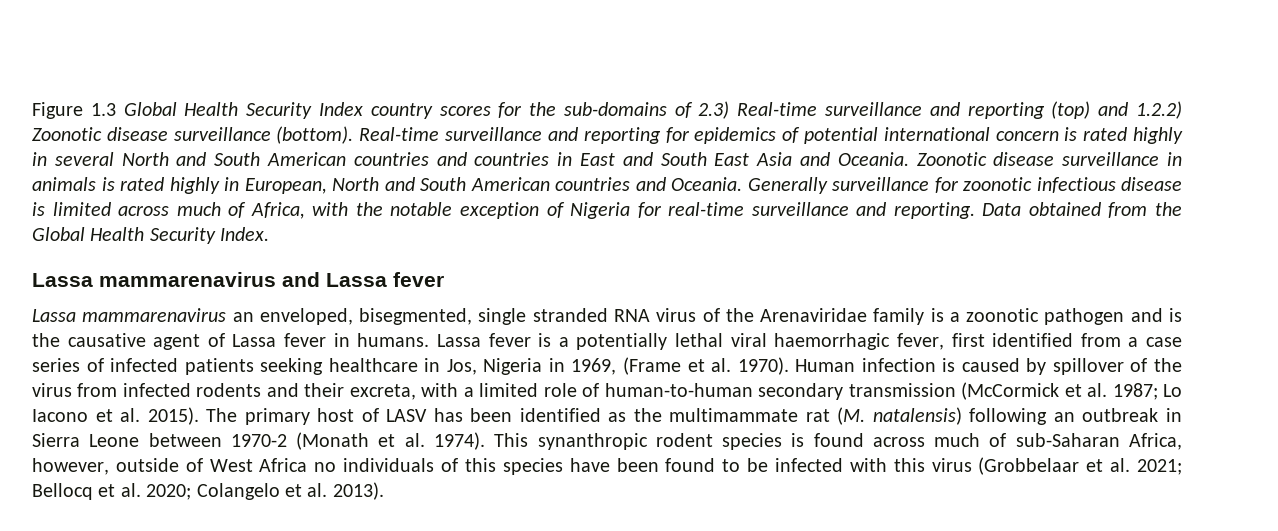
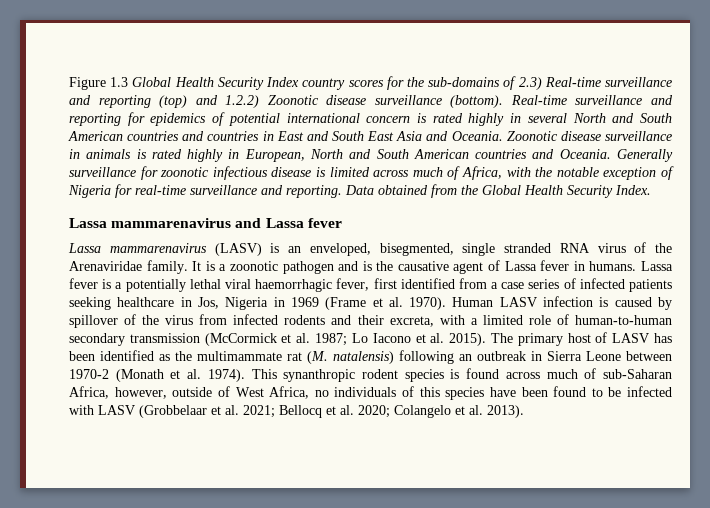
(227, 315) none -> [214,243,280,256] (LASV) is
[873,308,925,325] family -> [146,260,202,274] family. It
[571,358,617,375] 1969, -> [290,297,319,307] 1969
(856, 365) none -> [499,297,537,307] LASV
[259,458,308,472] Africa -> [269,386,310,399] Africa,
[893,458,972,472] this virus -> [98,405,135,415] LASV

